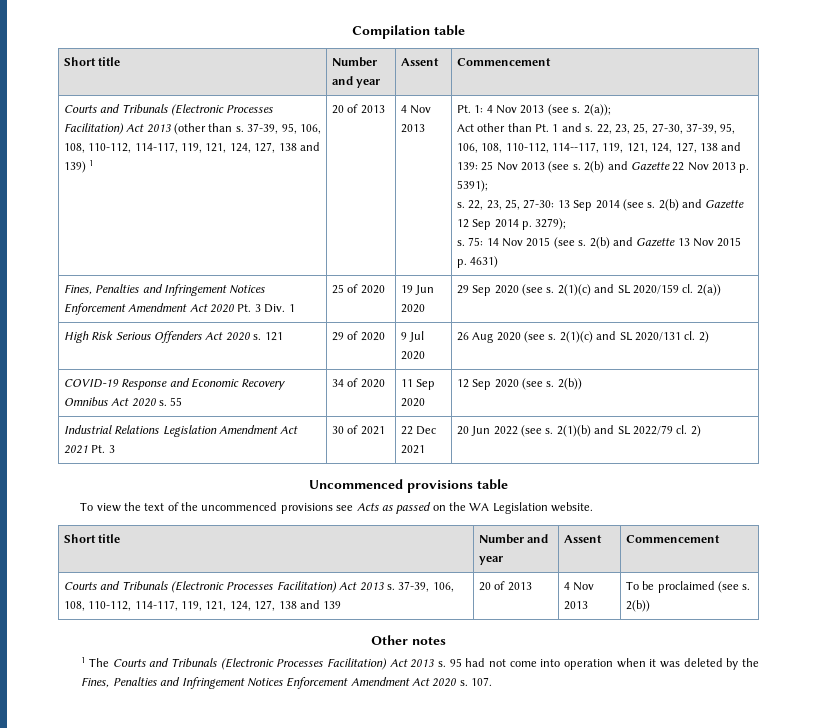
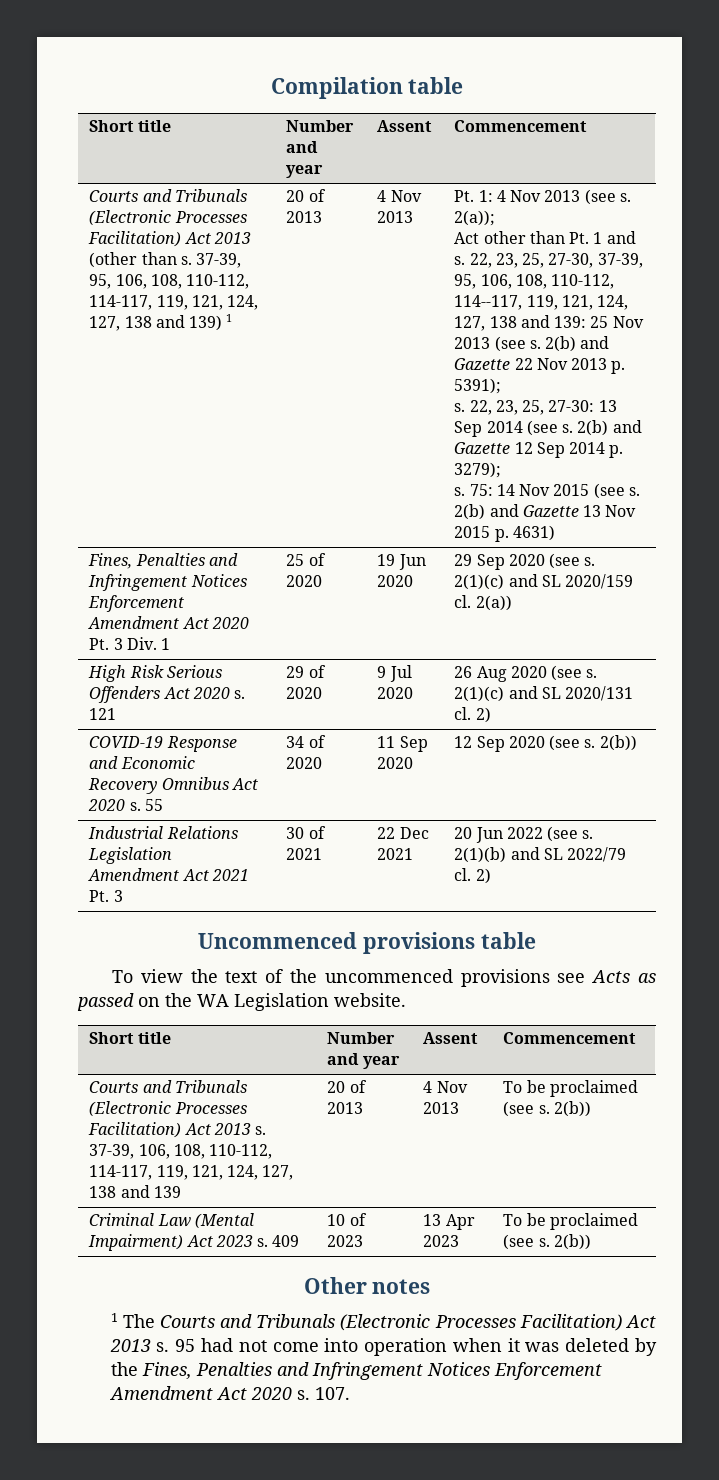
(650, 606) none -> [89,1213,254,1229] [88,1234,300,1251] [327,1213,367,1226] [327,1235,364,1247] [423,1214,475,1230] [423,1235,460,1247] [503,1213,638,1230] [503,1234,591,1250] // Criminal Law (Mental Impairment) Act 2023 s. 409 | 10 of 2023 | 13 Apr 2023 | To be proclaimed (see s. 2(b))

